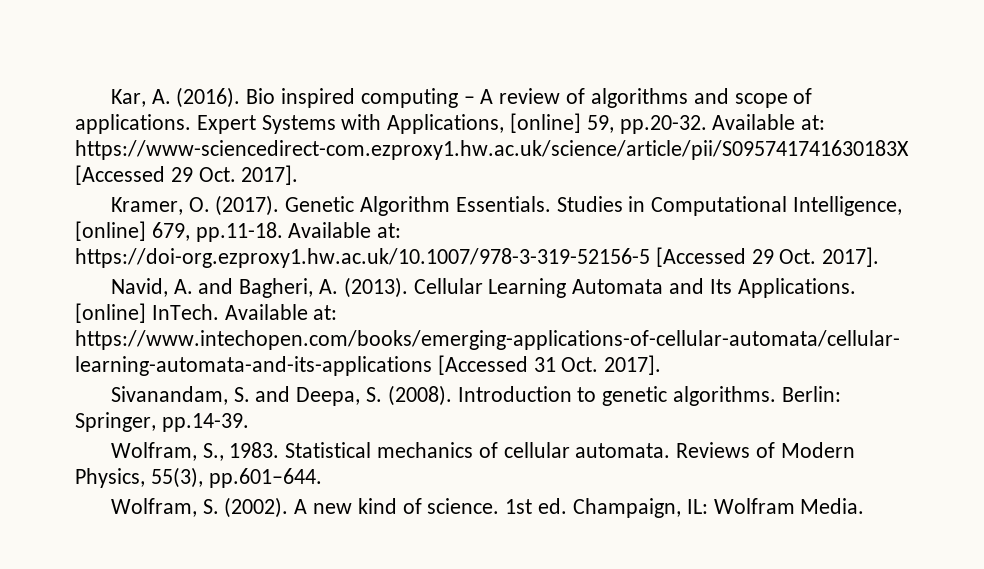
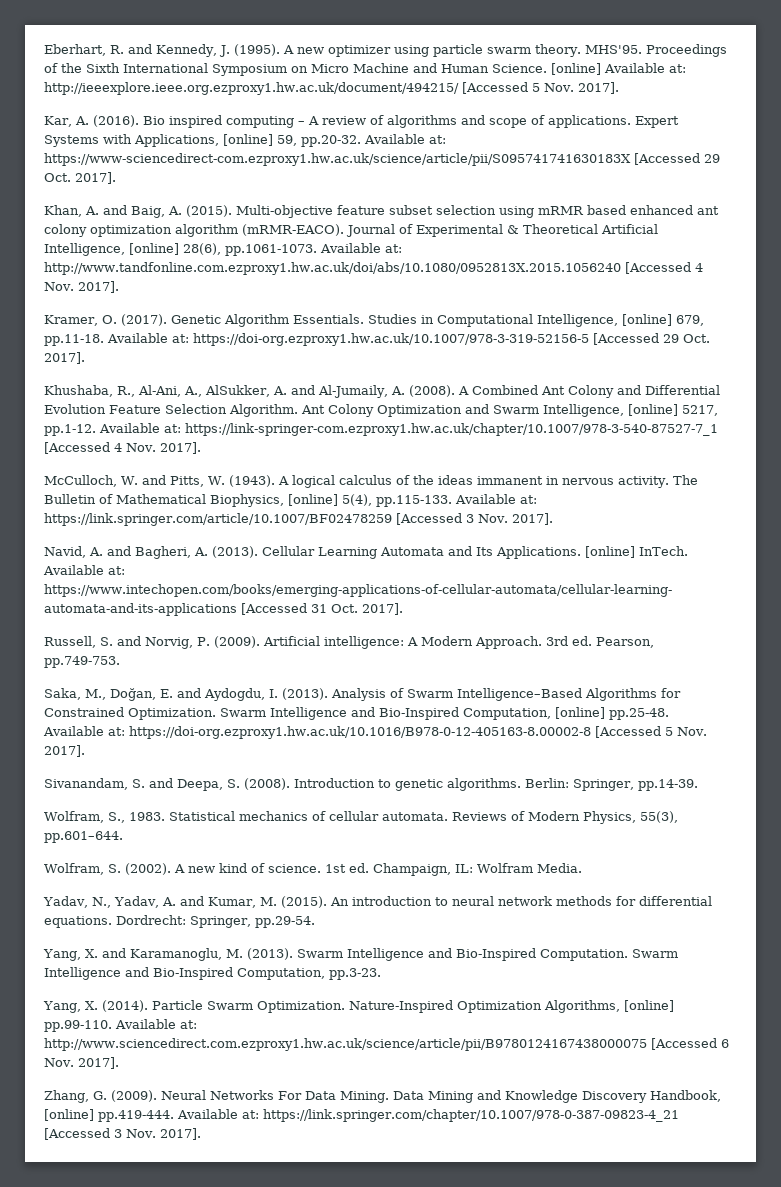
(110, 98) none -> [44,44,727,57] [44,63,686,76] [44,82,619,95] Eberhart, R. and Kennedy, J. (1995). A new optimizer using particle swarm theory. MHS'95. Proceedings of the Sixth International Symposium on Micro Machine and Human Science. [online] Available at: http://ieeexplore.ieee.org.ezproxy1.hw.ac.uk/document/494215/ [Accessed 5 Nov. 2017]. //
(299, 175) none -> [44,205,719,218] [44,224,658,237] [44,243,402,256] [44,262,703,275] [44,281,119,293] // Khan, A. and Baig, A. (2015). Multi-objective feature subset selection using mRMR based enhanced ant colony optimization algorithm (mRMR-EACO). Journal of Experimental & Theoretical Artificial Intelligence, [online] 28(6), pp.1061-1073. Available at: http://www.tandfonline.com.ezproxy1.hw.ac.uk/doi/abs/10.1080/0952813X.2015.1056240 [Accessed 4 Nov. 2017].
(880, 257) none -> [44,385,720,398] [44,404,718,417] [44,423,718,436] [44,442,201,454] [44,475,698,488] [44,494,537,507] [44,513,553,526] // Khushaba, R., Al-Ani, A., AlSukker, A. and Al-Jumaily, A. (2008). A Combined Ant Colony and Differential Evolution Feature Selection Algorithm. Ant Colony Optimization and Swarm Intelligence, [online] 5217, pp.1-12. Available at: https://link-springer-com.ezproxy1.hw.ac.uk/chapter/10.1007/978-3-540-87527-7_1 [Accessed 4 Nov. 2017]. // McCulloch, W. and Pitts, W. (1943). A logical calculus of the ideas immanent in nervous activity. The Bulletin of Mathematical Biophysics, [online] 5(4), pp.115-133. Available at: https://link.springer.com/article/10.1007/BF02478259 [Accessed 3 Nov. 2017].
(662, 365) none -> [44,636,654,649] [44,656,120,668] [44,688,681,701] [44,707,669,720] [43,726,707,739] [44,745,85,757] // Russell, S. and Norvig, P. (2009). Artificial intelligence: A Modern Approach. 3rd ed. Pearson, pp.749-753. // Saka, M., Doğan, E. and Aydogdu, I. (2013). Analysis of Swarm Intelligence–Based Algorithms for Constrained Optimization. Swarm Intelligence and Bio-Inspired Computation, [online] pp.25-48. Available at: https://doi-org.ezproxy1.hw.ac.uk/10.1016/B978-0-12-405163-8.00002-8 [Accessed 5 Nov. 2017].
(865, 506) none -> [43,896,712,908] [44,915,315,928] [43,948,678,961] [44,967,381,980] [43,1000,674,1013] [44,1019,197,1032] [44,1038,729,1051] [44,1057,119,1069] [44,1090,721,1103] [44,1109,679,1122] [44,1128,201,1140] // Yadav, N., Yadav, A. and Kumar, M. (2015). An introduction to neural network methods for differential equations. Dordrecht: Springer, pp.29-54. // Yang, X. and Karamanoglu, M. (2013). Swarm Intelligence and Bio-Inspired Computation. Swarm Intelligence and Bio-Inspired Computation, pp.3-23. // Yang, X. (2014). Particle Swarm Optimization. Nature-Inspired Optimization Algorithms, [online] pp.99-110. Available at: http://www.sciencedirect.com.ezproxy1.hw.ac.uk/science/article/pii/B9780124167438000075 [Accessed 6 Nov. 2017]. // Zhang, G. (2009). Neural Networks For Data Mining. Data Mining and Knowledge Discovery Handbook, [online] pp.419-444. Available at: https://link.springer.com/chapter/10.1007/978-0-387-09823-4_21 [Accessed 3 Nov. 2017].

